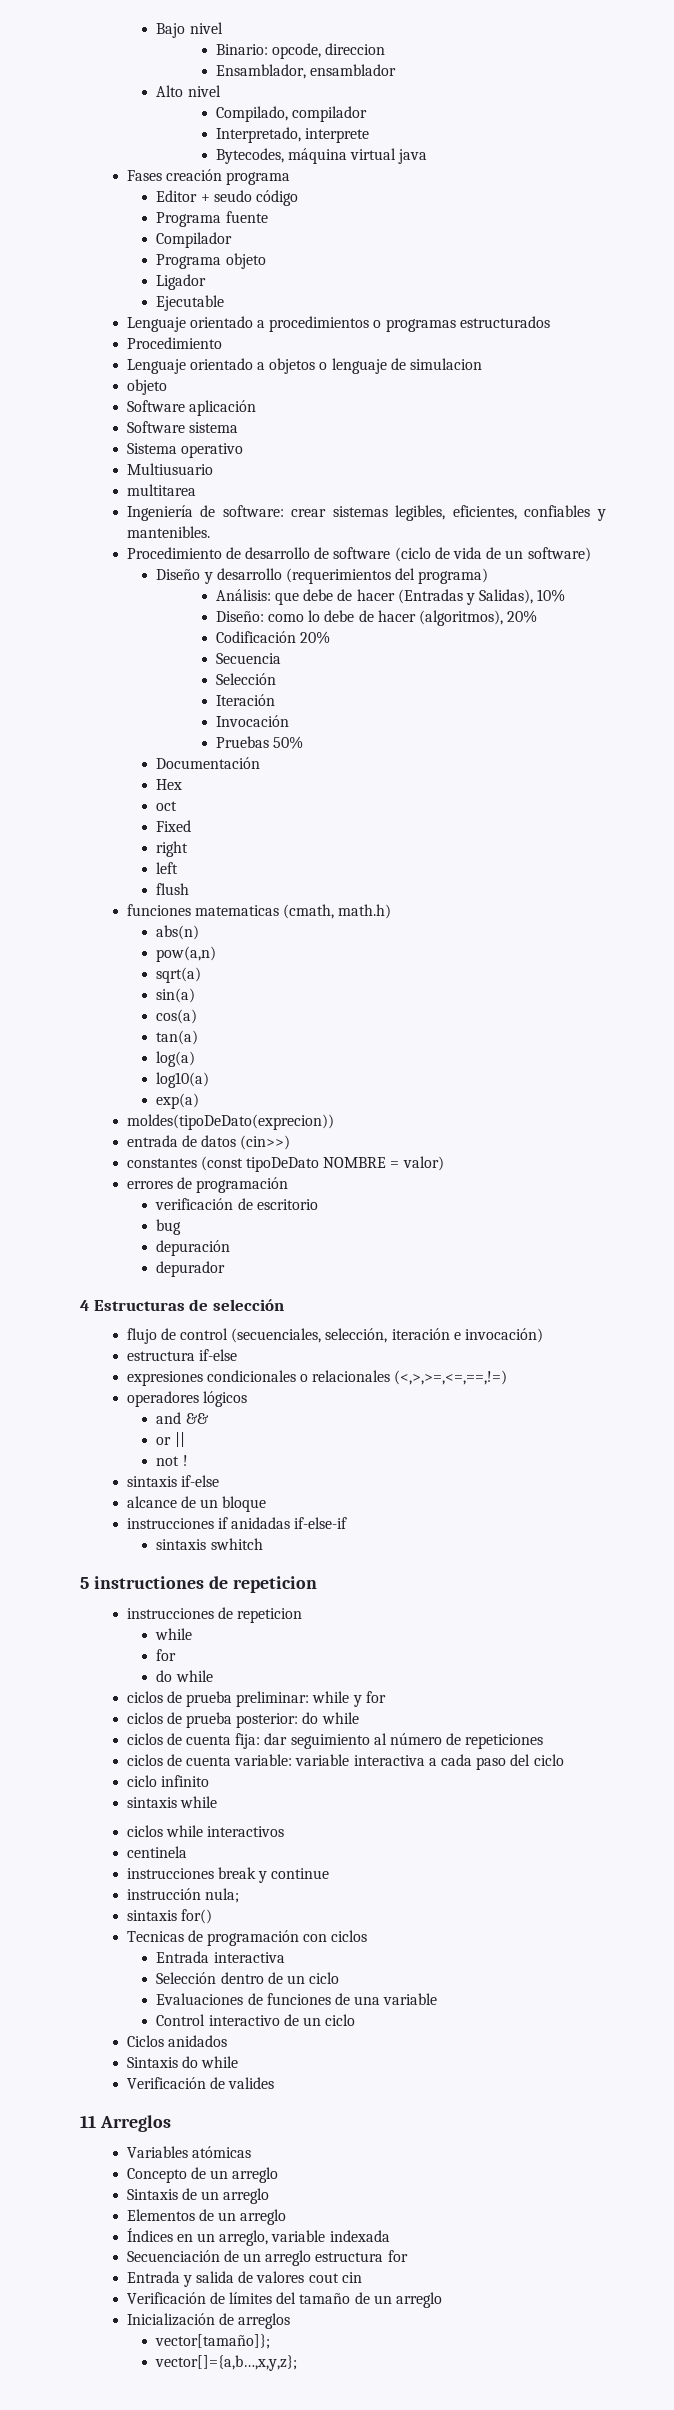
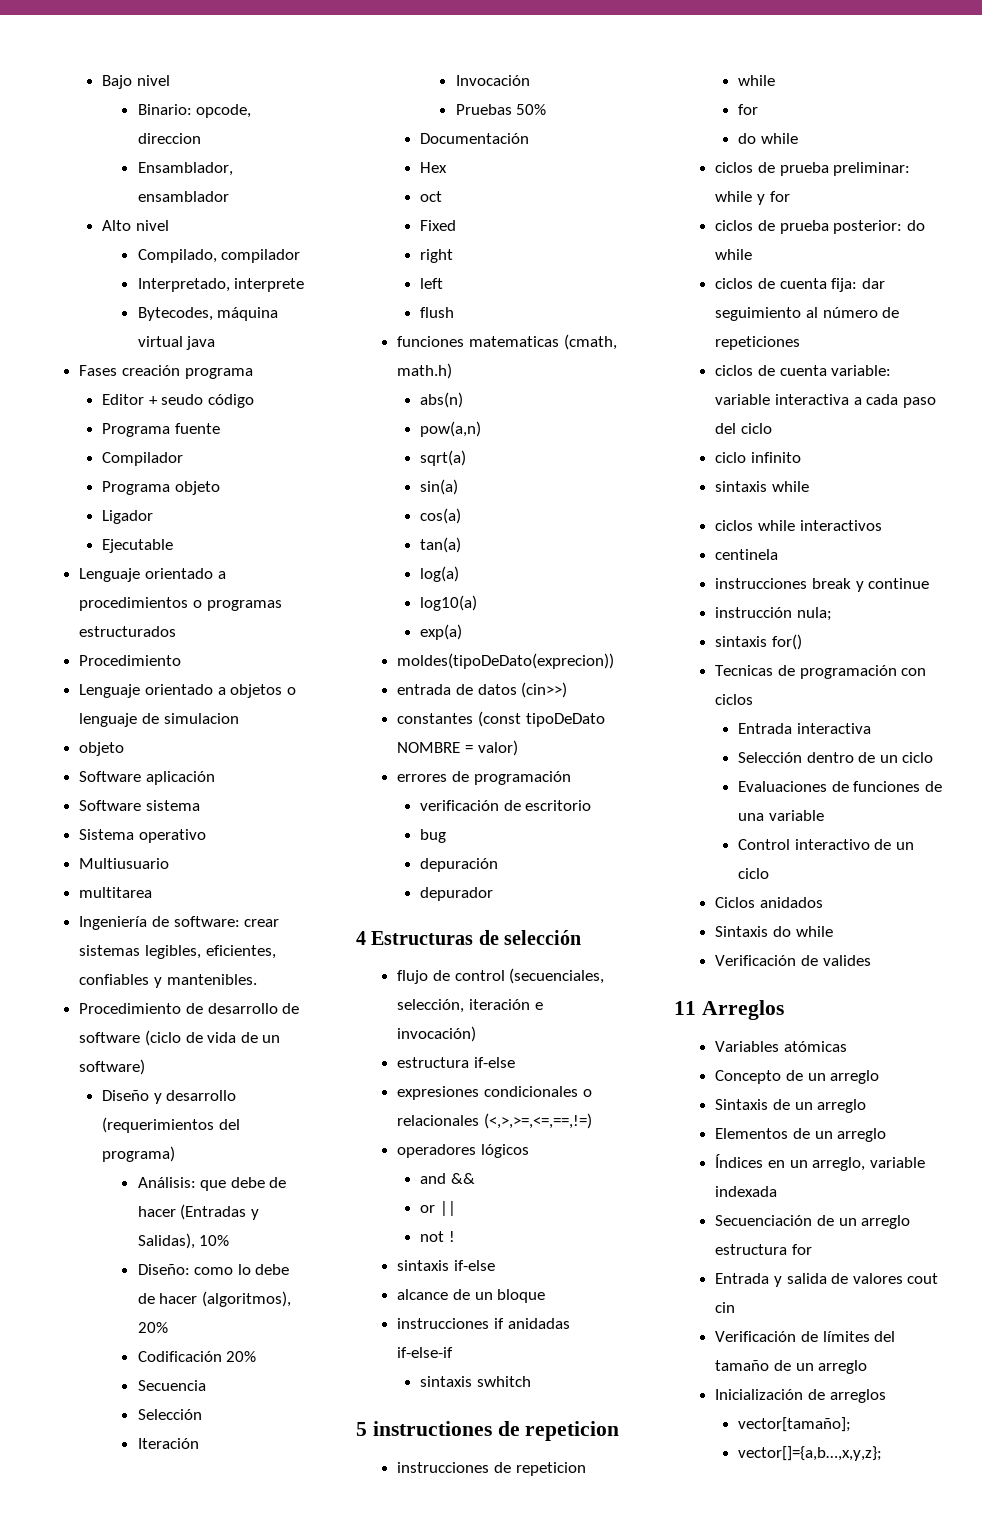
[155,2334,271,2349] vector[tamaño]}; -> [738,1417,852,1432] vector[tamaño];

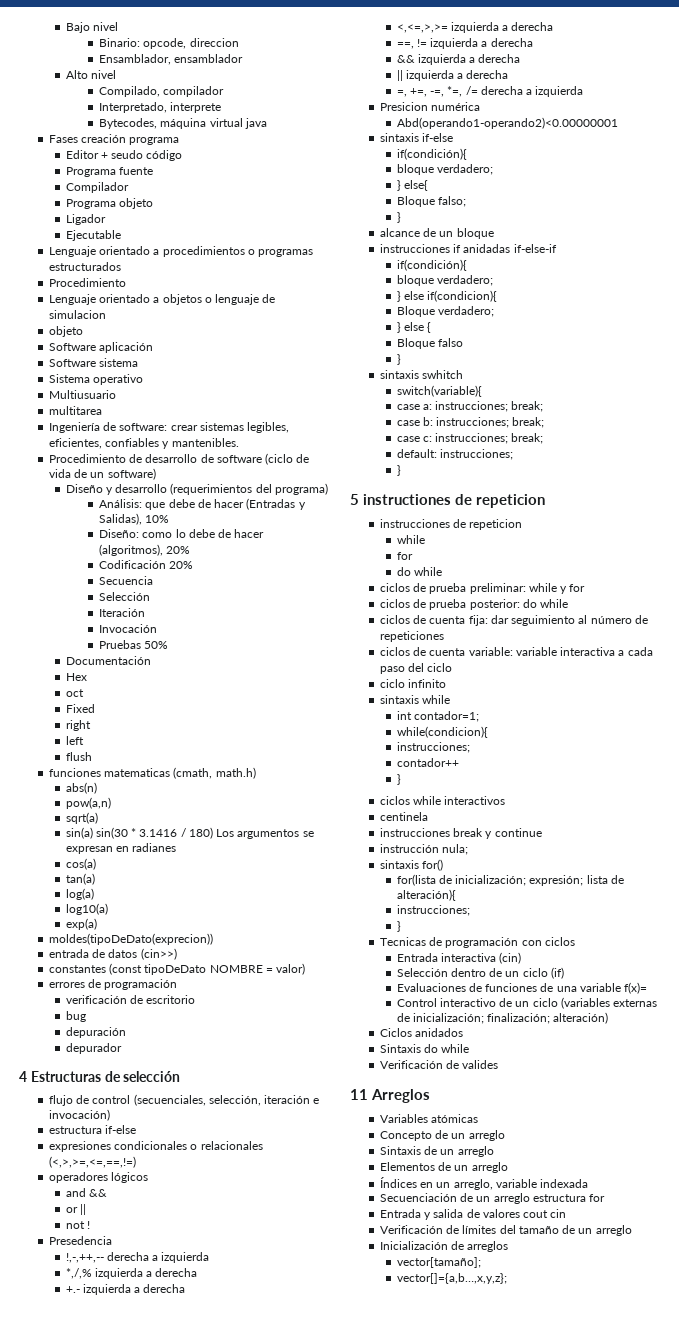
(459, 487) none -> [95,827,314,839] [65,843,177,854] sin(30 * 3.1416 / 180) Los argumentos se expresan en radianes
[397,1260,495,1271] sintaxis if-else -> [48,1236,112,1245] [65,1252,210,1263] [65,1268,198,1279] [65,1284,186,1295] [396,22,554,33] [396,38,533,49] [396,54,521,65] [396,70,509,81] [396,86,584,97] [379,102,481,111] [396,117,618,129] [379,133,454,142] [396,148,467,160] [396,164,493,175] [396,180,428,191] [396,196,466,207] [396,212,401,223] Presedencia // !,-,++,-- derecha a izquierda // *,/,% izquierda a derecha // +.- izquierda a derecha // <,<=,>,>= izquierda a derecha // ==, != izquierda a derecha // && izquierda a derecha // || izquierda a derecha // =, +=, -=, *=, /= derecha a izquierda // Presicion numérica // Abd(operando1-operando2)<0.00000001 // sintaxis if-else // if(condición){ // bloque verdadero; // } else{ // Bloque falso; // }
[420,1376,531,1387] sintaxis swhitch -> [396,259,467,271] [396,275,493,286] [396,290,498,302] [396,306,494,317] [396,322,432,333] [396,338,463,349] [396,354,401,365] [379,370,464,379] [396,385,482,397] [396,401,544,412] [396,417,545,428] [396,433,544,444] [396,449,513,460] [396,465,401,476] if(condición){ // bloque verdadero; // } else if(condicion){ // Bloque verdadero; // } else { // Bloque falso // } // sintaxis swhitch // switch(variable){ // case a: instrucciones; break; // case b: instrucciones; break; // case c: instrucciones; break; // default: instrucciones; // }
(809, 486) none -> [396,711,479,722] [396,726,488,738] [396,742,470,753] [396,758,459,767] [396,774,401,785] // int contador=1; // while(condicion){ // instrucciones; // contador++ // }
(802, 642) none -> [396,874,624,886] [396,889,456,901] [396,905,470,916] [396,921,401,932] // for(lista de inicialización; expresión; lista de alteración){ // instrucciones; // }
(871, 728) none -> [499,952,522,964] (cin)
(934, 757) none -> [550,967,564,979] (if)
(824, 815) none -> [624,982,648,994] f(x)=
(770, 873) none -> [560,997,658,1009] [396,1012,609,1024] (variables externas de inicialización; finalización; alteración)

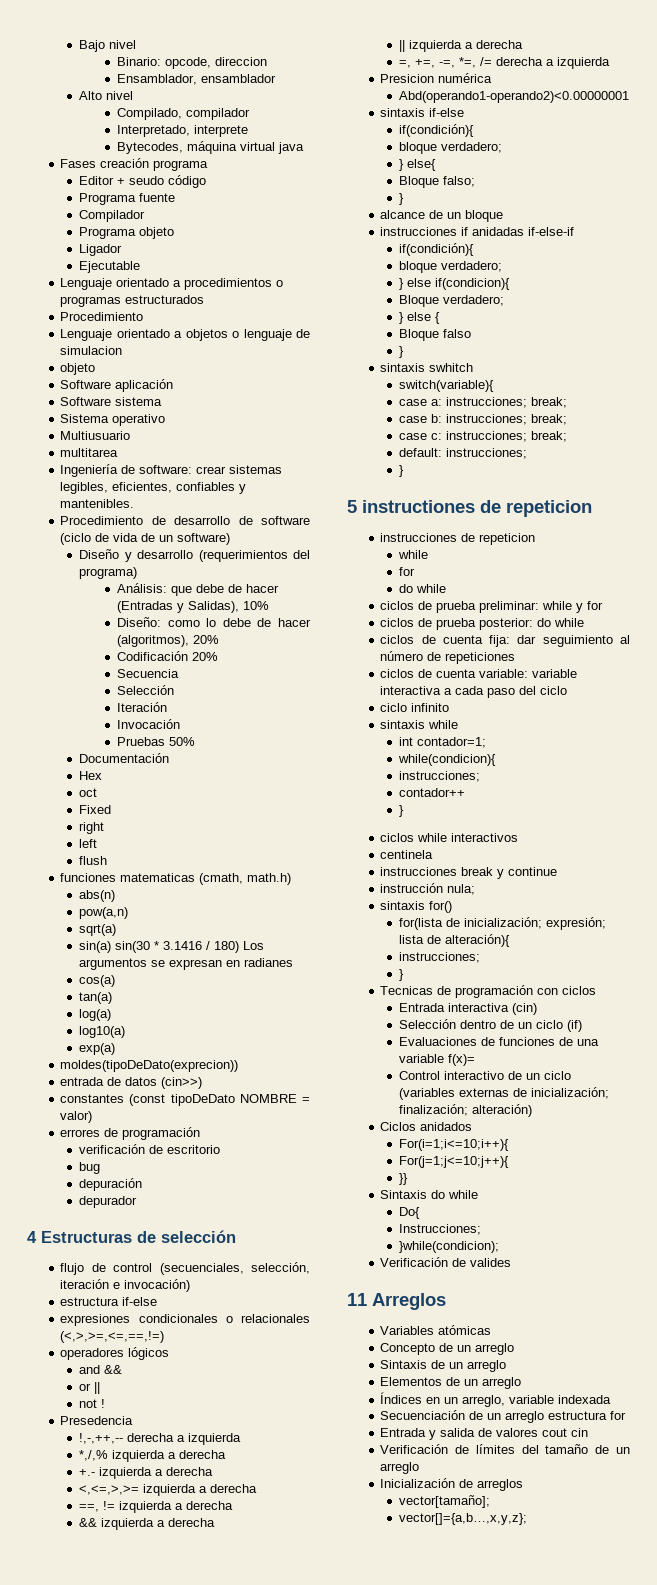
(464, 1032) none -> [399,1139,510,1151] [399,1156,510,1168] [399,1173,409,1185] // For(i=1;i<=10;i++){ // For(j=1;j<=10;j++){ // }}
(470, 1048) none -> [399,1207,421,1219] [399,1224,482,1235] [399,1241,500,1253] // Do{ // Instrucciones; // }while(condicion);

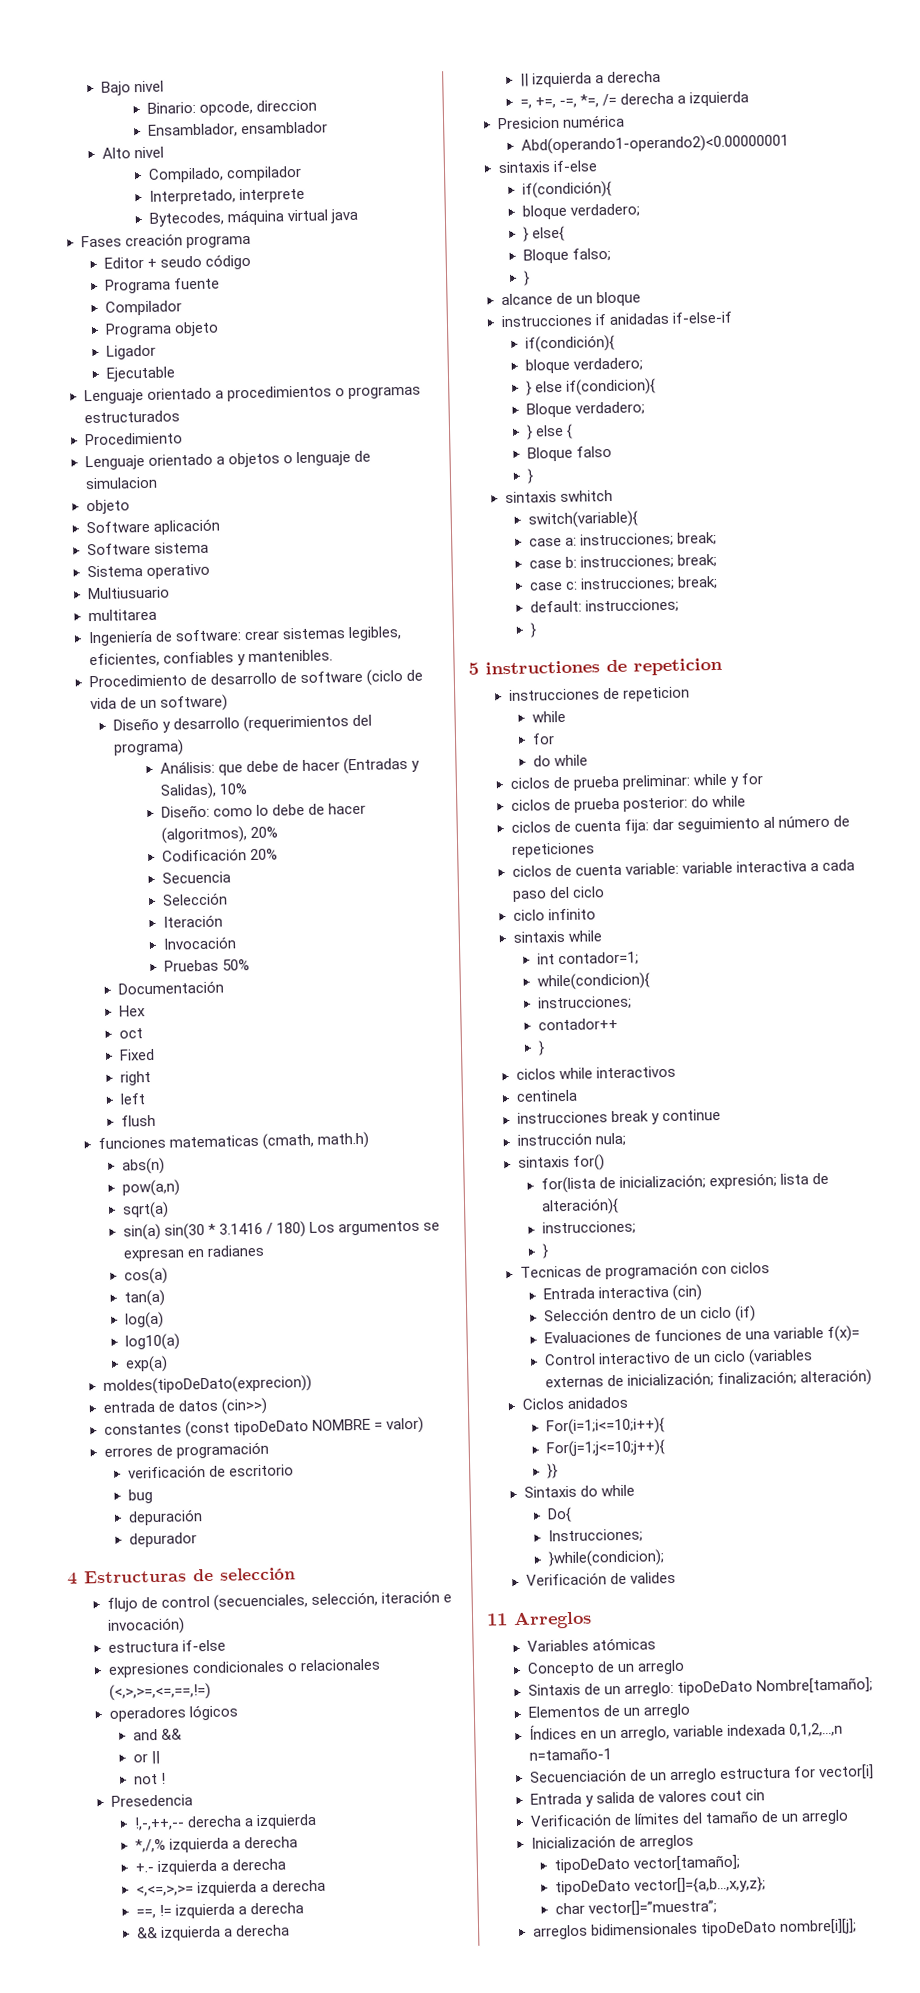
[467,1360,507,1372] arreglo -> [623,1677,873,1697] arreglo: tipoDeDato Nombre[tamaño];
(612, 1399) none -> [788,1722,843,1737] [528,1747,612,1761] 0,1,2,…,n n=tamaño-1
(627, 1415) none -> [817,1764,874,1781] vector[i]
(524, 1485) none -> [553,1857,630,1874] tipoDeDato
(491, 1501) none -> [554,1879,631,1896] tipoDeDato
(528, 1519) none -> [554,1899,717,1917] [532,1918,857,1940] // char vector[]=”muestra”; // arreglos bidimensionales tipoDeDato nombre[i][j];

